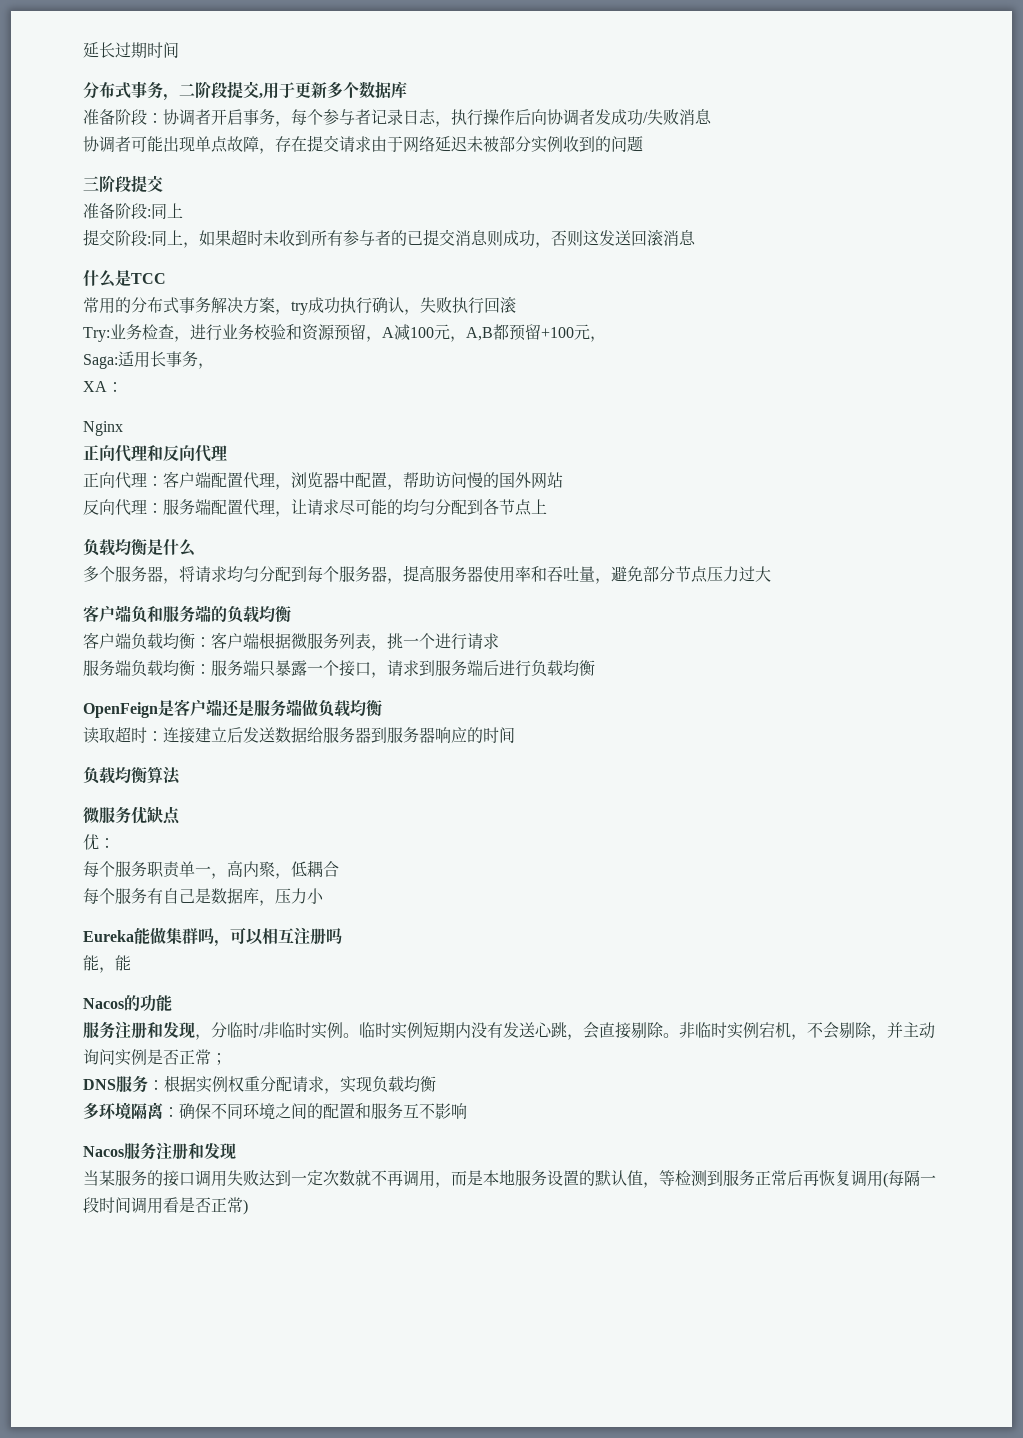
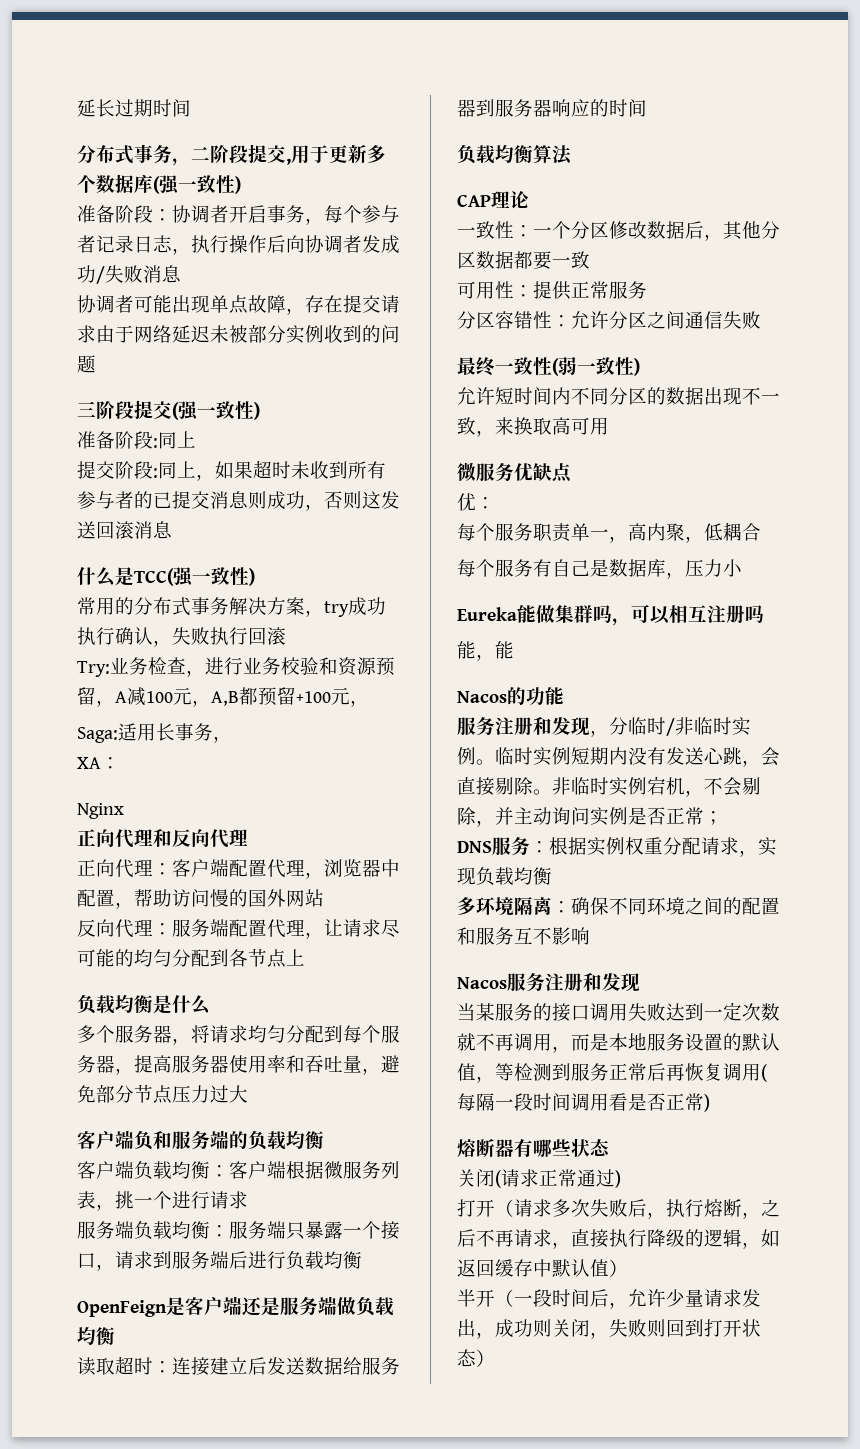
(407, 89) none -> [153,175,241,195] (强一致性)
(163, 183) none -> [172,401,260,421] (强一致性)
[131,273,166,284] TCC -> [134,567,255,587] TCC(强一致性)
(181, 776) none -> [457,191,529,209] [457,221,780,241] [457,251,590,270] [457,281,647,300] [457,311,761,329] [457,357,640,376] [457,387,780,405] [457,417,609,437] // CAP理论 // 一致性：一个分区修改数据后，其他分区数据都要一致 // 可用性：提供正常服务 // 分区容错性：允许分区之间通信失败 // 最终一致性(弱一致性) // 允许短时间内不同分区的数据出现不一致，来换取高可用
(248, 1207) none -> [456,1138,610,1157] [457,1169,621,1188] [457,1199,780,1219] [457,1229,780,1249] [457,1259,628,1277] [457,1289,761,1309] [457,1319,761,1339] [457,1349,495,1367] // 熔断器有哪些状态 // 关闭(请求正常通过) // 打开（请求多次失败后，执行熔断，之后不再请求，直接执行降级的逻辑，如返回缓存中默认值） // 半开（一段时间后，允许少量请求发出，成功则关闭，失败则回到打开状态）

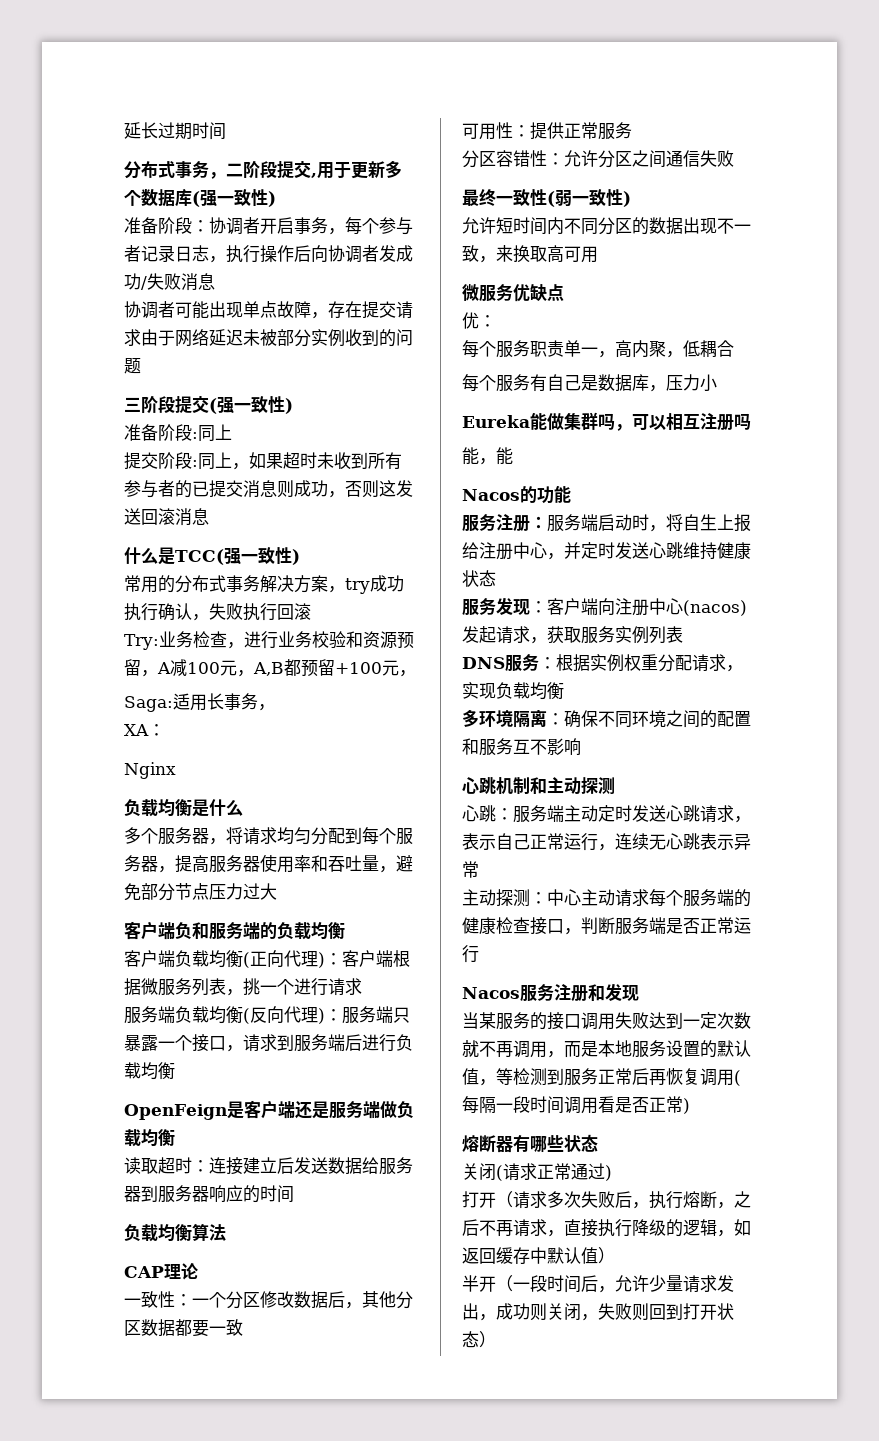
[77,829,248,848] [77,859,400,879] [77,889,324,909] [77,919,400,939] [77,948,305,968] // 正向代理和反向代理 // 正向代理：客户端配置代理，浏览器中配置，帮助访问慢的国外网站 // 反向代理：服务端配置代理，让请求尽可能的均匀分配到各节点上 -> (176, 770) none
(210, 1170) none -> [243,950,325,968] (正向代理)
(210, 1230) none -> [243,1006,325,1024] (反向代理)
[533,717,751,737] [457,747,780,767] [457,776,761,797] [457,807,723,827] 和发现，分临时/非临时实例。临时实例短期内没有发送心跳，会直接剔除。非临时实例宕机，不会剔除，并主动询问实例是否正常； -> [530,514,751,532] [462,542,751,560] [462,570,496,587] [462,597,747,616] [462,626,683,644] ：服务端启动时，将自生上报给注册中心，并定时发送心跳维持健康状态 // 服务发现：客户端向注册中心(nacos)发起请求，获取服务实例列表
(590, 936) none -> [462,777,615,795] [462,805,751,823] [462,833,751,851] [462,861,479,878] [462,889,751,907] [462,917,751,935] [462,945,479,963] // 心跳机制和主动探测 // 心跳：服务端主动定时发送心跳请求，表示自己正常运行，连续无心跳表示异常 // 主动探测：中心主动请求每个服务端的健康检查接口，判断服务端是否正常运行

